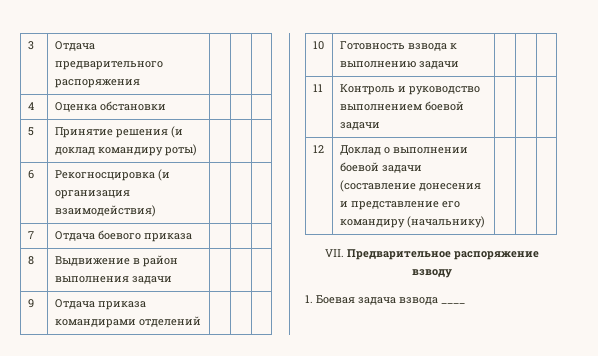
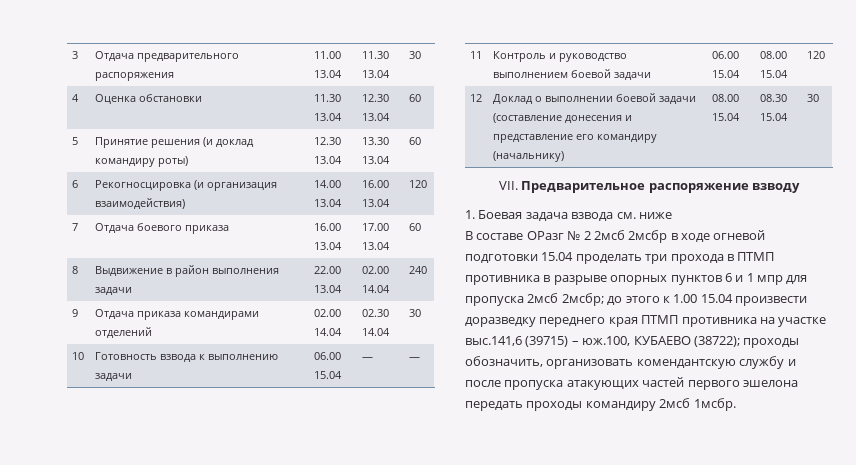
[27,102,34,110] [54,101,166,112] | | // 4 | Оценка обстановки | | | -> [314,51,342,59] [314,70,343,78] [362,51,390,59] [362,70,391,78] [409,51,422,59] [72,94,80,102] [95,94,203,104] [314,94,342,102] [314,113,343,121] [362,94,390,102] [362,113,391,121] [409,94,422,102] 11.00 13.04 | 11.30 13.04 | 30 // 4 | Оценка обстановки | 11.30 13.04 | 12.30 13.04 | 60
(197, 150) | | -> [314,137,342,145] [314,156,343,164] [362,137,390,145] [362,156,391,164] [409,137,422,145] 12.30 13.04 | 13.30 13.04 | 60
(156, 211) | | -> [314,180,342,188] [314,199,343,207] [362,180,390,188] [362,199,391,207] [409,180,428,188] 14.00 13.04 | 16.00 13.04 | 120
(192, 237) | | -> [314,223,342,231] [314,242,343,250] [362,223,390,231] [362,242,391,250] [409,223,422,231] 16.00 13.04 | 17.00 13.04 | 60
(172, 280) | | -> [314,266,342,274] [314,285,343,293] [362,266,390,274] [362,285,391,293] [409,266,428,274] 22.00 13.04 | 02.00 14.04 | 240
(201, 321) | | -> [314,309,342,317] [314,328,343,336] [362,309,390,317] [362,328,391,336] [409,309,422,317] 02.00 14.04 | 02.30 14.04 | 30
(459, 65) | | -> [314,352,342,360] [314,371,343,379] [362,357,374,360] [409,357,421,360] 06.00 15.04 | — | —
(380, 126) | | -> [712,51,740,59] [712,70,741,78] [760,51,788,59] [760,70,789,78] [807,51,826,59] 06.00 15.04 | 08.00 15.04 | 120
(485, 222) | | -> [712,94,740,102] [712,113,741,121] [760,94,788,102] [760,113,789,121] [807,94,820,102] 08.00 15.04 | 08.30 15.04 | 30
[441,303,465,304] ____ -> [616,212,672,219] [465,230,766,243] [465,252,775,264] [465,273,808,285] [465,293,807,306] [465,315,827,327] [465,336,800,348] [465,356,796,369] [465,377,798,390] [465,398,736,411] см. ниже // В составе ОРазг № 2 2мсб 2мсбр в ходе огневой подготовки 15.04 проделать три прохода в ПТМП противника в разрыве опорных пунктов 6 и 1 мпр для пропуска 2мсб 2мсбр; до этого к 1.00 15.04 произвести доразведку переднего края ПТМП противника на участке выс.141,6 (39715) – юж.100, КУБАЕВО (38722); проходы обозначить, организовать комендантскую службу и после пропуска атакующих частей первого эшелона передать проходы командиру 2мсб 1мсбр.

